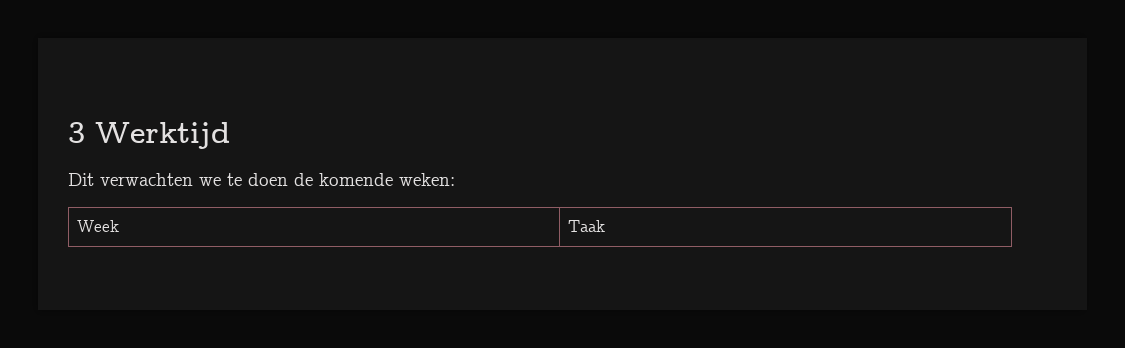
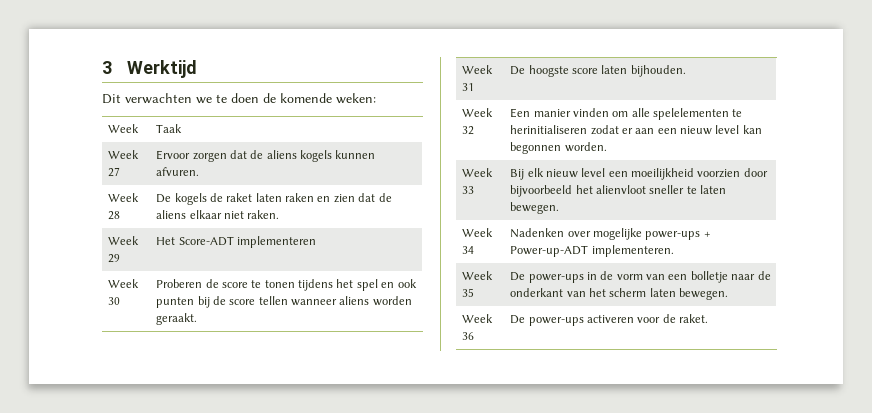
(606, 226) none -> [108,150,140,159] [108,167,121,177] [156,150,376,162] [156,167,200,176] [108,193,140,202] [108,211,121,220] [156,193,392,205] [156,210,280,219] [108,236,140,245] [108,254,121,263] [156,236,316,248] [108,279,140,288] [108,297,121,305] [156,279,417,291] [156,296,412,308] [156,313,198,325] [462,65,494,74] [462,83,475,91] [510,65,686,77] [462,108,494,117] [462,126,475,135] [510,108,743,120] [510,125,762,135] [510,142,607,154] [462,168,494,177] [462,186,475,194] [510,168,768,180] [510,185,727,197] [510,202,560,214] [462,228,494,237] [462,246,475,254] [510,228,711,240] [510,245,674,257] [462,271,494,280] [462,288,475,297] [510,271,771,283] [510,288,729,300] [462,314,494,323] [462,332,475,340] [510,314,709,326] // Week 27 | Ervoor zorgen dat de aliens kogels kunnen afvuren. // Week 28 | De kogels de raket laten raken en zien dat de aliens elkaar niet raken. // Week 29 | Het Score-ADT implementeren // Week 30 | Proberen de score te tonen tijdens het spel en ook punten bij de score tellen wanneer aliens worden geraakt. // Week 31 | De hoogste score laten bijhouden. // Week 32 | Een manier vinden om alle spelelementen te herinitialiseren zodat er aan een nieuw level kan begonnen worden. // Week 33 | Bij elk nieuw level een moeilijkheid voorzien door bijvoorbeeld het alienvloot sneller te laten bewegen. // Week 34 | Nadenken over mogelijke power-ups + Power-up-ADT implementeren. // Week 35 | De power-ups in de vorm van een bolletje naar de onderkant van het scherm laten bewegen. // Week 36 | De power-ups activeren voor de raket.

